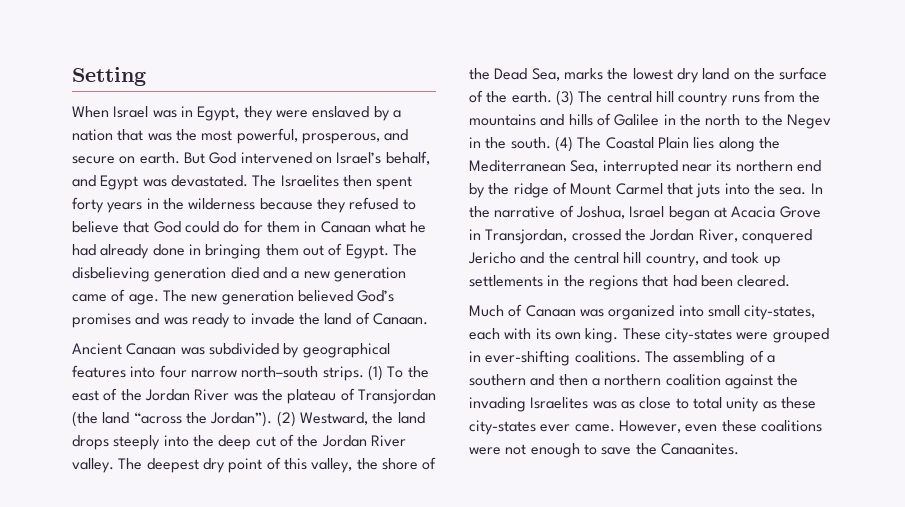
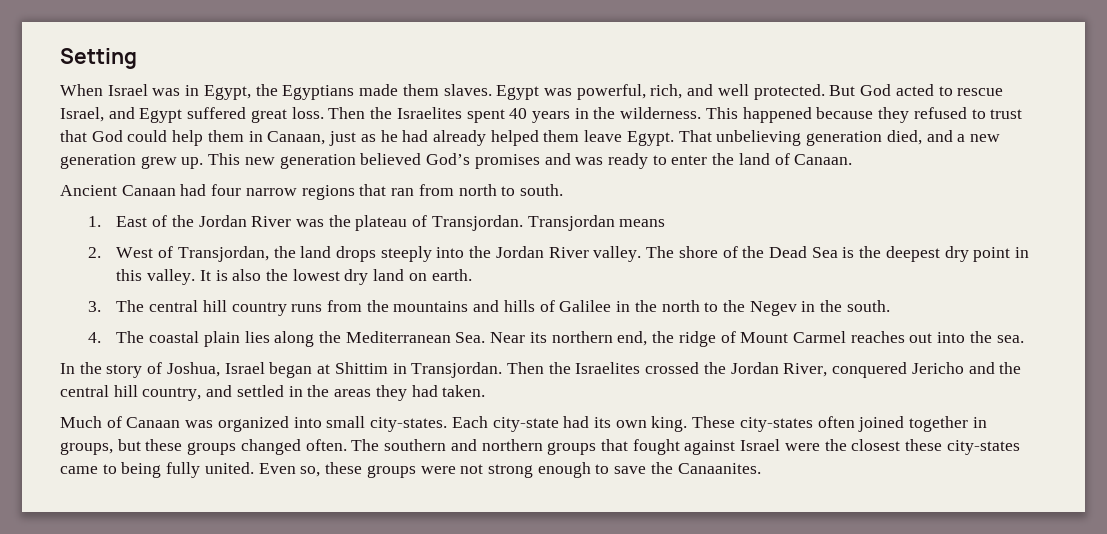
[243,106,401,121] [72,128,409,144] [72,151,430,165] [72,175,413,190] [72,197,256,213] they were enslaved by a nation that was the most powerful, prosperous, and secure on earth. But God intervened on Israel’s behalf, and Egypt was devastated. The Israelites then spent forty years in the wilderness -> [255,84,1004,100] [60,107,812,123] the Egyptians made them slaves. Egypt was powerful, rich, and well protected. But God acted to rescue Israel, and Egypt suffered great loss. Then the Israelites spent 40 years in the wilderness. This happened
[72,221,119,233] believe -> [990,109,1023,119] trust
[223,220,427,233] [72,243,417,259] [72,267,406,282] [72,289,187,305] do for them in Canaan what he had already done in bringing them out of Egypt. The disbelieving generation died and a new generation came of age. The -> [172,130,1000,146] [60,153,241,169] help them in Canaan, just as he had already helped them leave Egypt. That unbelieving generation died, and a new generation grew up. This
[250,313,295,325] invade -> [671,155,708,165] enter
[180,343,390,358] [72,365,429,381] [72,390,99,401] was subdivided by geographical features into four narrow north–south strips. (1) To the east -> [180,184,563,200] [88,216,148,227] had four narrow regions that ran from north to south. // 1. East
[357,389,436,404] [72,411,368,427] Transjordan (the land “across the Jordan”). (2) Westward, -> [431,215,666,231] [88,246,269,262] Transjordan. Transjordan means // 2. West of Transjordan,
[218,434,406,450] [72,457,437,473] [469,68,603,81] deep cut of the Jordan River valley. The deepest dry point of this valley, the shore of the Dead Sea, marks -> [495,246,1030,262] [116,269,262,285] Jordan River valley. The shore of the Dead Sea is the deepest dry point in this valley. It is also
[753,67,828,80] [469,90,574,106] the surface of the earth. (3) -> [431,269,472,281] [88,301,102,312] earth. // 3.
[554,136,780,152] [469,160,821,175] [469,183,485,198] (4) The Coastal Plain lies along the Mediterranean Sea, interrupted near its northern end by -> [88,331,648,347] // 4. The coastal plain lies along the Mediterranean Sea. Near its northern end,
[666,183,721,198] that juts -> [850,331,933,343] reaches out
(807, 191) none -> (1024, 339) //
[494,206,556,218] narrative -> [106,364,143,378] story
[731,206,821,218] [469,229,568,244] Acacia Grove in Transjordan, -> [334,362,641,378] Shittim in Transjordan. Then the Israelites
[731,252,781,267] [469,275,791,290] took up settlements in the regions that had been cleared. -> [236,385,486,401] settled in the areas they had taken.
[744,305,816,320] [469,328,532,340] city-states, each with -> [370,416,590,432] city-states. Each city-state had
[736,328,829,343] [469,350,775,366] [469,374,799,389] [469,397,816,412] [469,420,822,435] were grouped in ever-shifting coalitions. The assembling of a southern and then a northern coalition against the invading Israelites was as close to total unity as these city-states ever came. However, even these coalitions -> [817,416,987,432] [60,439,1020,455] [60,462,416,478] often joined together in groups, but these groups changed often. The southern and northern groups that fought against Israel were the closest these city-states came to being fully united. Even so, these groups
(527, 449) none -> [487,464,533,478] strong

